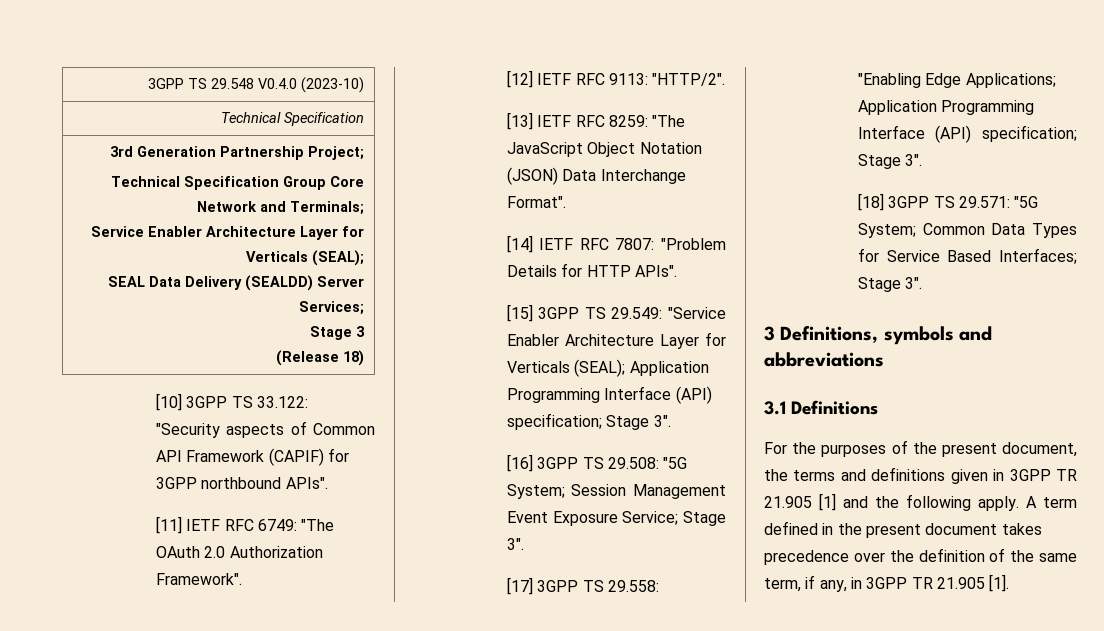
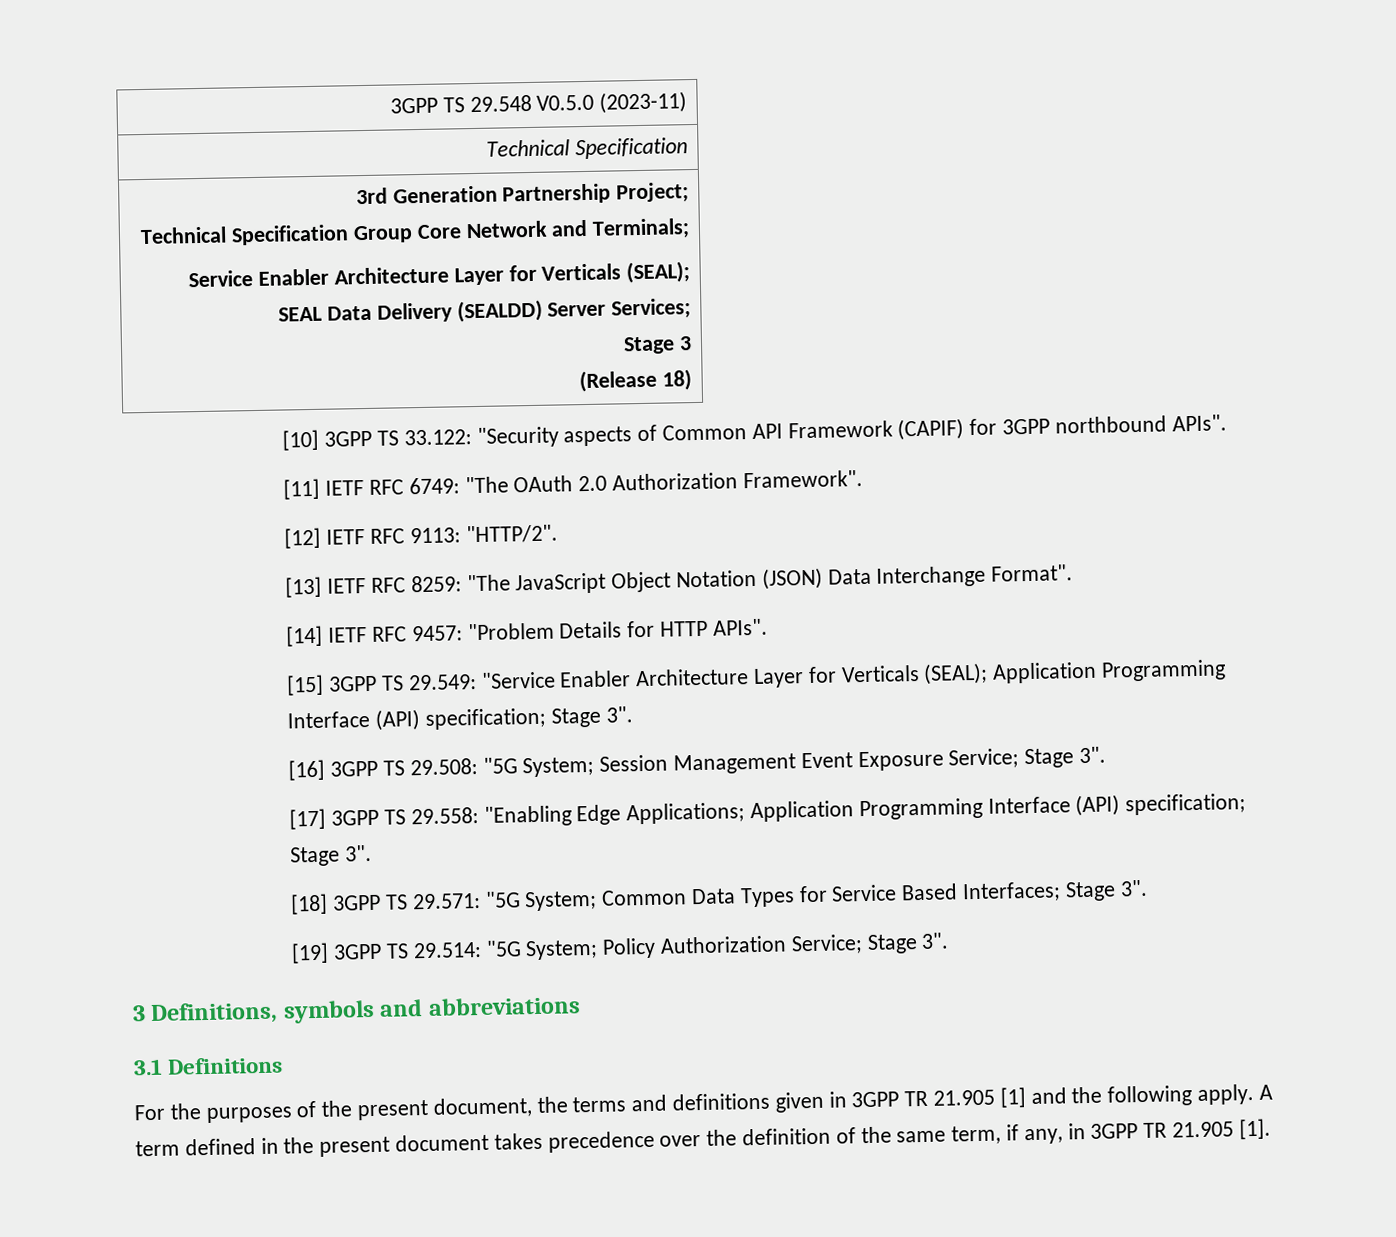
[257,77,364,93] V0.4.0 (2023-10) -> [536,91,688,114] V0.5.0 (2023-11)
[615,238,655,250] 7807: -> [411,625,463,642] 9457:
(923, 283) none -> [291,932,950,964] // [19] 3GPP TS 29.514: "5G System; Policy Authorization Service; Stage 3".

